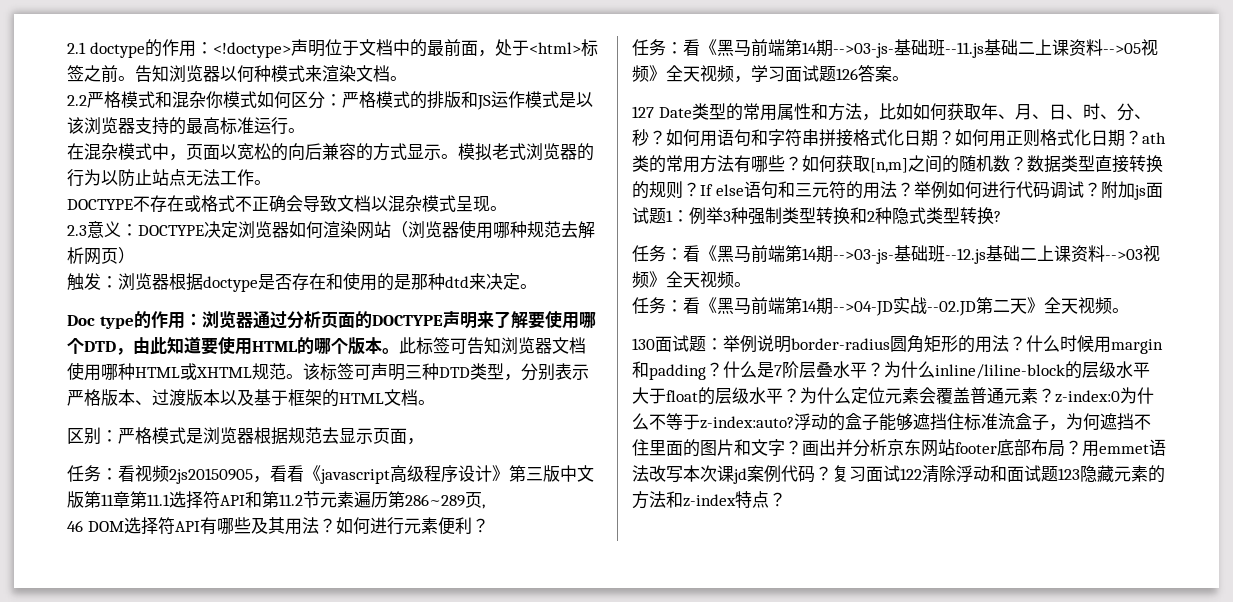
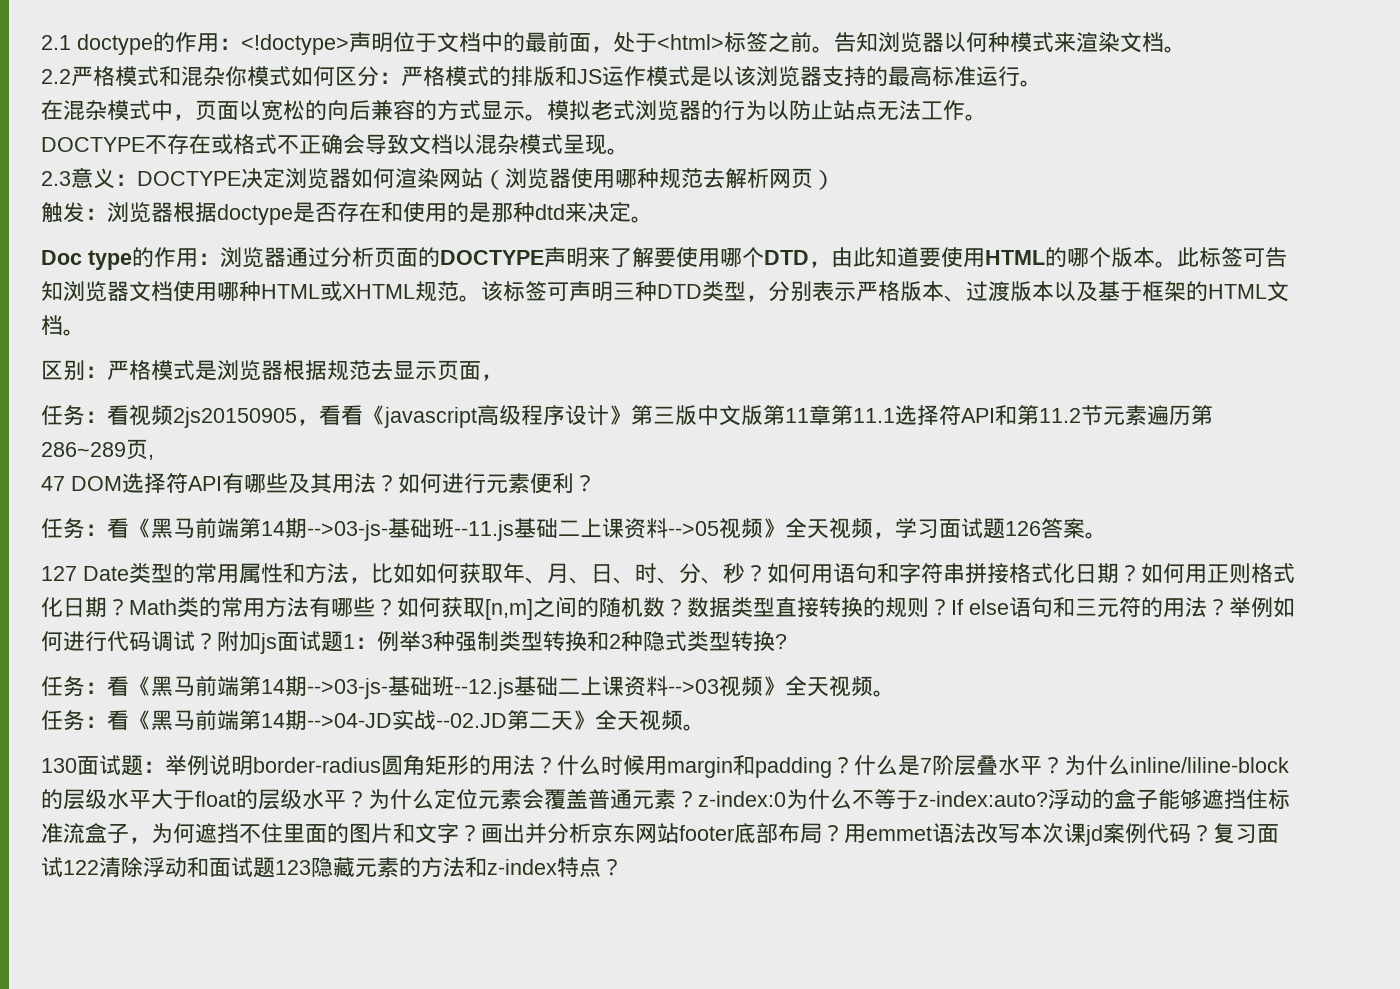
[67,520,83,532] 46 -> [41,476,65,491] 47
[1142,132,1166,144] ath -> [129,599,177,615] Math

